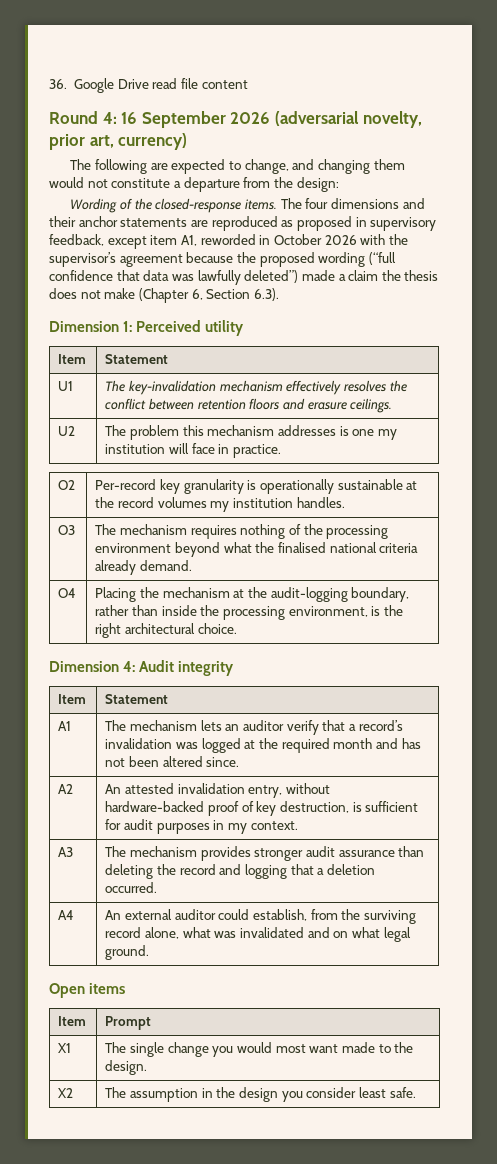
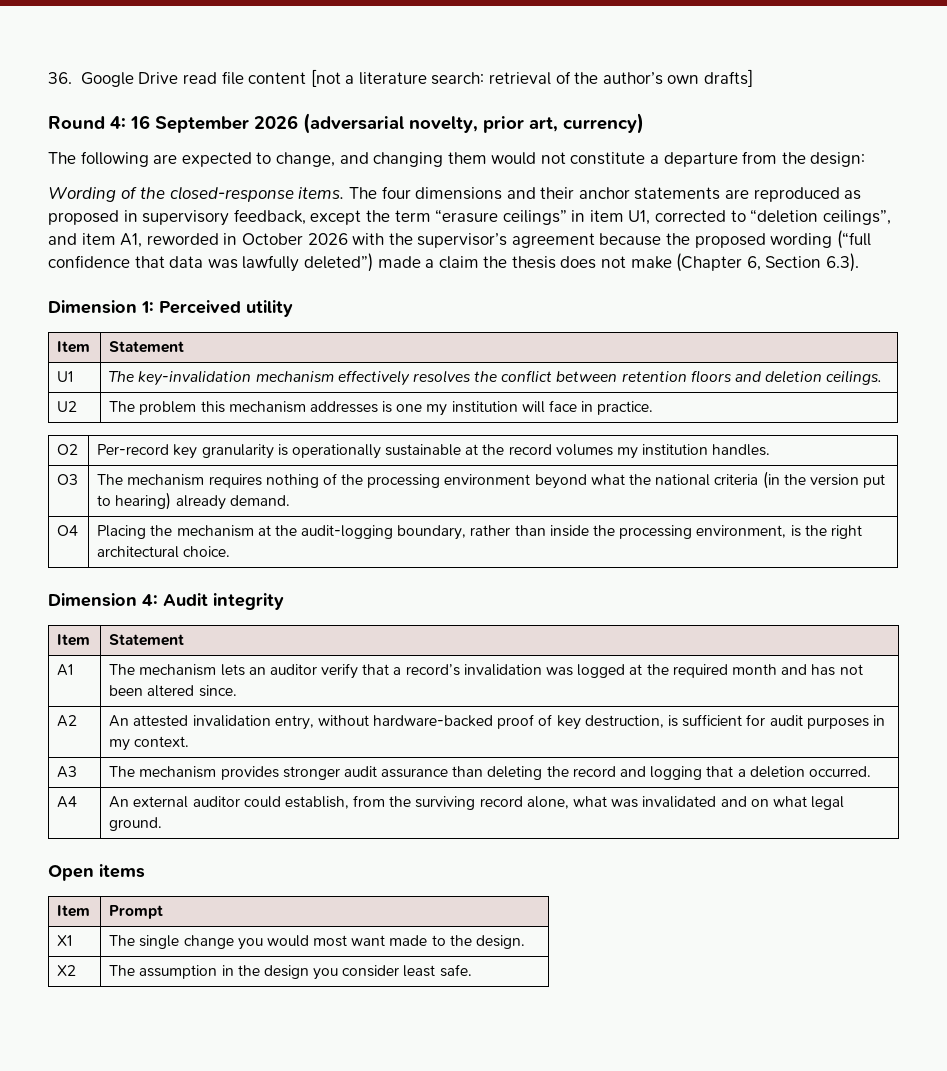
(248, 84) none -> [310,69,753,87] [not a literature search: retrieval of the author’s own drafts]
(147, 242) none -> [365,209,891,225] [48,233,77,245] the term “erasure ceilings” in item U1, corrected to “deletion ceilings”, and
[307,402,347,410] erasure -> [765,370,823,383] deletion
[278,542,327,553] finalised -> (652, 479) none
(419, 548) none -> [762,471,886,489] [97,492,172,510] (in the version put to hearing)

